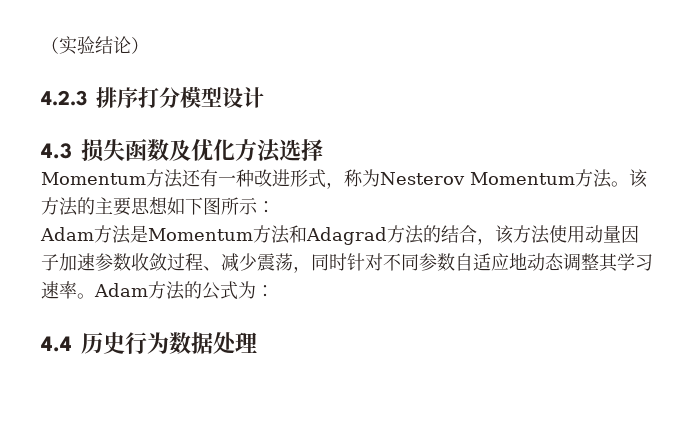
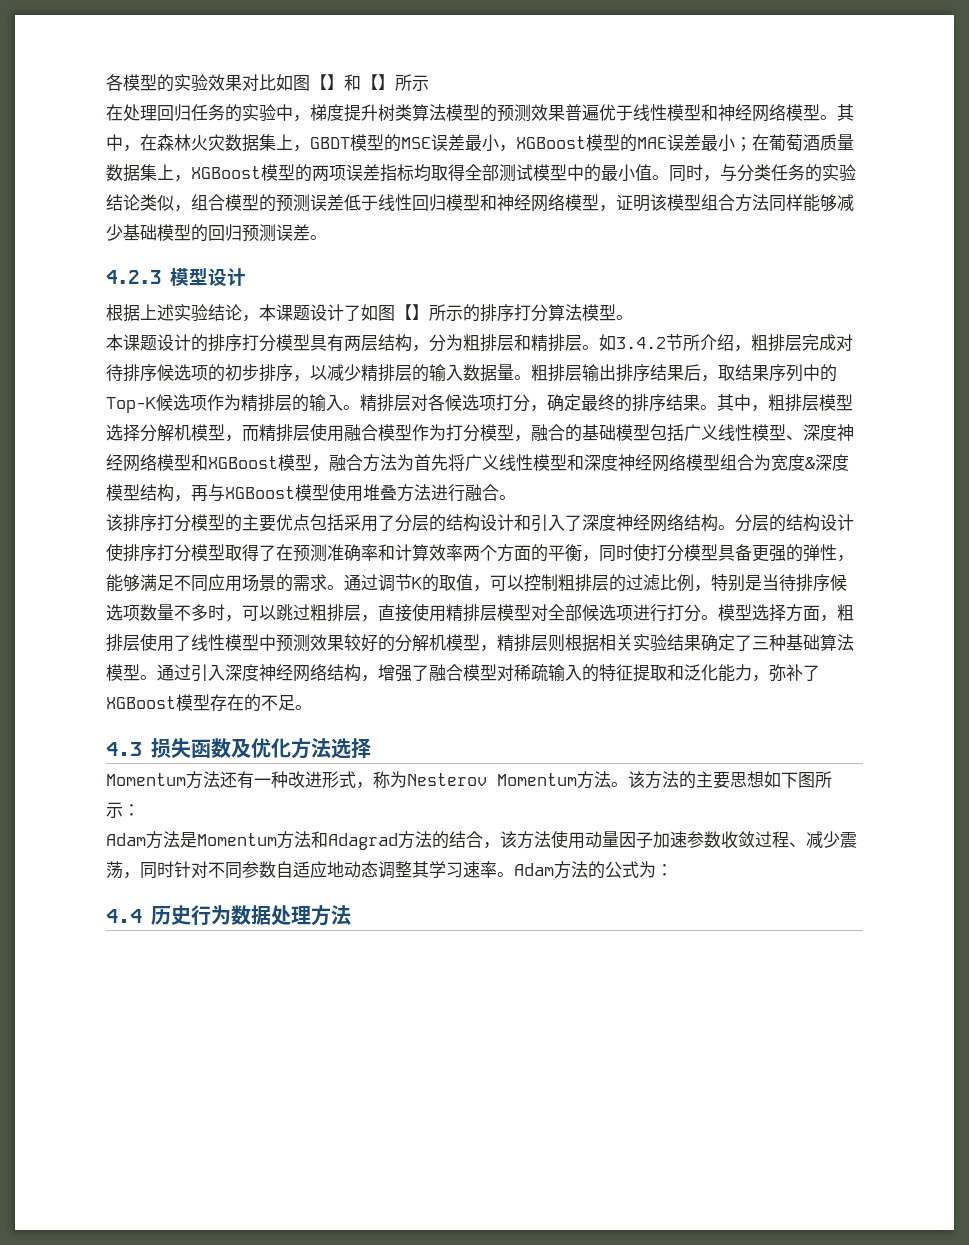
[41,36,149,55] [41,87,264,108] （实验结论） // 4.2.3排序打分模型设计 -> [106,74,429,92] [106,104,854,122] [106,134,854,152] [106,164,856,182] [106,194,854,212] [106,224,327,242] [106,268,246,286] [106,304,633,322] [106,334,853,352] [106,364,837,382] [106,394,853,413] [106,423,854,442] [106,454,849,472] [106,483,516,502] [106,514,854,532] [106,543,854,562] [106,574,847,592] [106,603,854,622] [106,633,854,652] [106,664,820,682] [106,694,312,712] 各模型的实验效果对比如图【】和【】所示 // 在处理回归任务的实验中，梯度提升树类算法模型的预测效果普遍优于线性模型和神经网络模型。其中，在森林火灾数据集上，GBDT模型的MSE误差最小，XGBoost模型的MAE误差最小；在葡萄酒质量数据集上，XGBoost模型的两项误差指标均取得全部测试模型中的最小值。同时，与分类任务的实验结论类似，组合模型的预测误差低于线性回归模型和神经网络模型，证明该模型组合方法同样能够减少基础模型的回归预测误差。 // 4.2.3模型设计 // 根据上述实验结论，本课题设计了如图【】所示的排序打分算法模型。 // 本课题设计的排序打分模型具有两层结构，分为粗排层和精排层。如3.4.2节所介绍，粗排层完成对待排序候选项的初步排序，以减少精排层的输入数据量。粗排层输出排序结果后，取结果序列中的Top-K候选项作为精排层的输入。精排层对各候选项打分，确定最终的排序结果。其中，粗排层模型选择分解机模型，而精排层使用融合模型作为打分模型，融合的基础模型包括广义线性模型、深度神经网络模型和XGBoost模型，融合方法为首先将广义线性模型和深度神经网络模型组合为宽度&深度模型结构，再与XGBoost模型使用堆叠方法进行融合。 // 该排序打分模型的主要优点包括采用了分层的结构设计和引入了深度神经网络结构。分层的结构设计使排序打分模型取得了在预测准确率和计算效率两个方面的平衡，同时使打分模型具备更强的弹性，能够满足不同应用场景的需求。通过调节K的取值，可以控制粗排层的过滤比例，特别是当待排序候选项数量不多时，可以跳过粗排层，直接使用精排层模型对全部候选项进行打分。模型选择方面，粗排层使用了线性模型中预测效果较好的分解机模型，精排层则根据相关实验结果确定了三种基础算法模型。通过引入深度神经网络结构，增强了融合模型对稀疏输入的特征提取和泛化能力，弥补了XGBoost模型存在的不足。
(257, 342) none -> [310,905,351,926] 方法

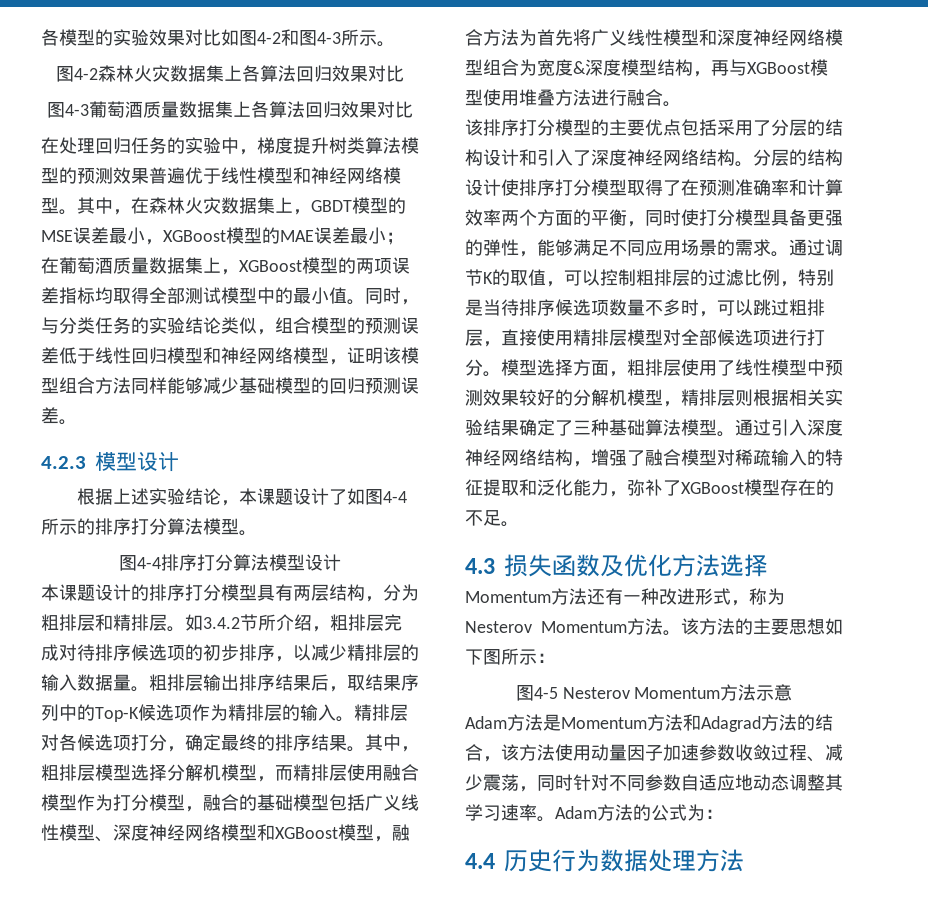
[310,74,429,91] 【】和【】所示 -> [257,29,395,47] [56,65,404,82] [47,101,413,118] 4-2和图4-3所示。 // 图4-2森林火灾数据集上各算法回归效果对比 // 图4-3葡萄酒质量数据集上各算法回归效果对比
[395,304,429,320] 【】 -> [382,491,407,503] 4-4
(633, 317) none -> [119,554,341,571] // 图4-4排序打分算法模型设计
(140, 810) none -> [515,684,793,701] // 图4-5 Nesterov Momentum方法示意

